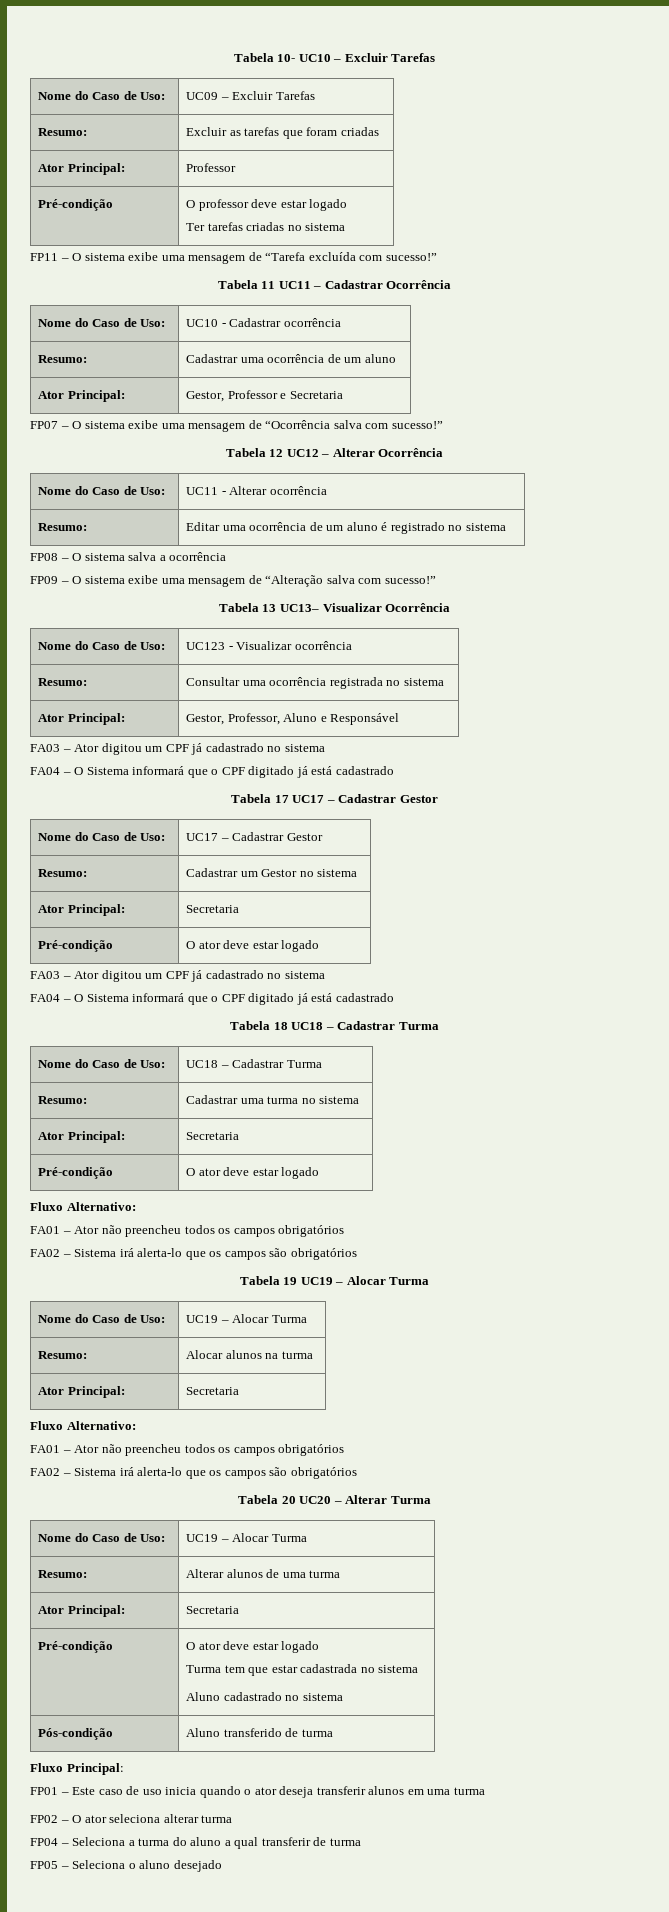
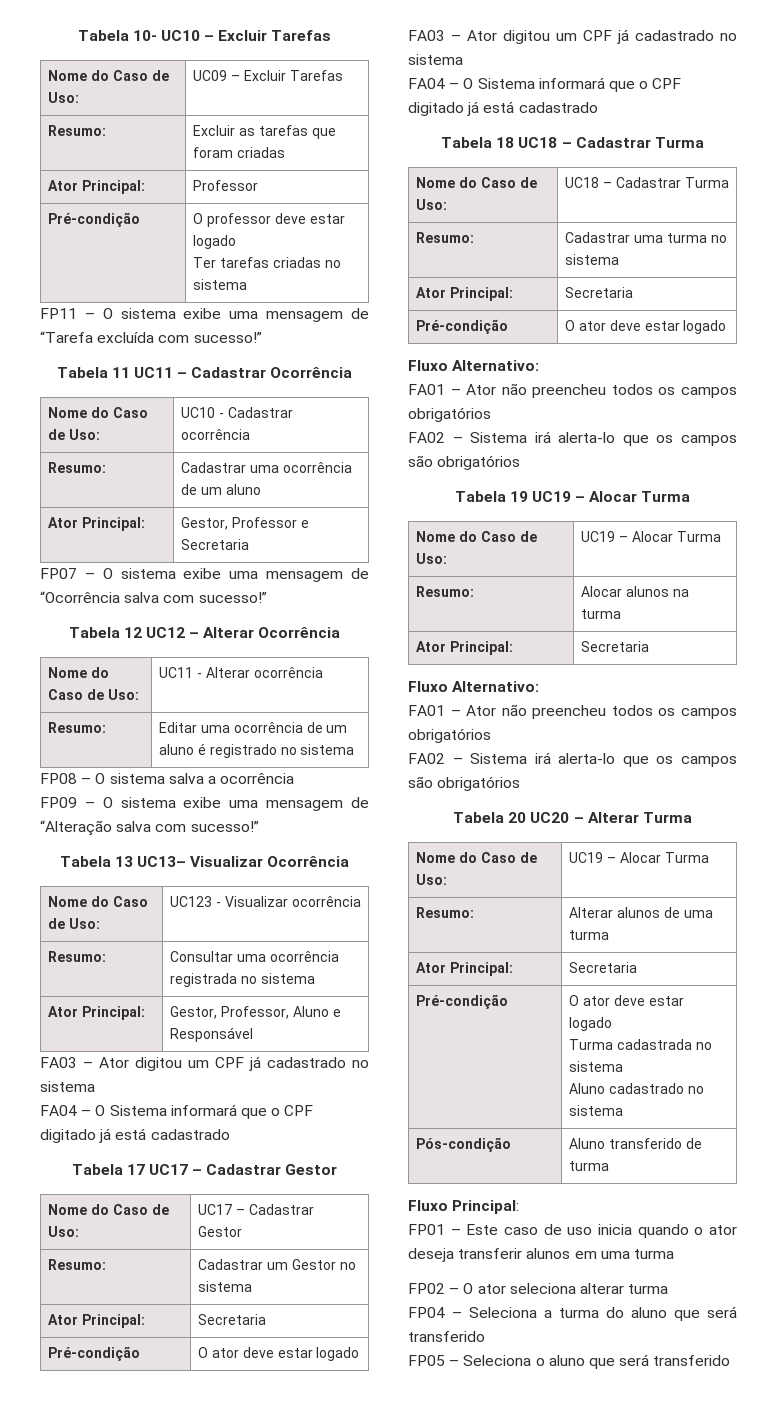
[224,1665,298,1676] tem que estar -> (614, 1044) none
[224,1837,361,1849] a qual transferir de turma -> [674,1306,737,1321] [408,1331,485,1342] que será transferido
[173,1860,222,1872] desejado -> [588,1354,731,1369] que será transferido

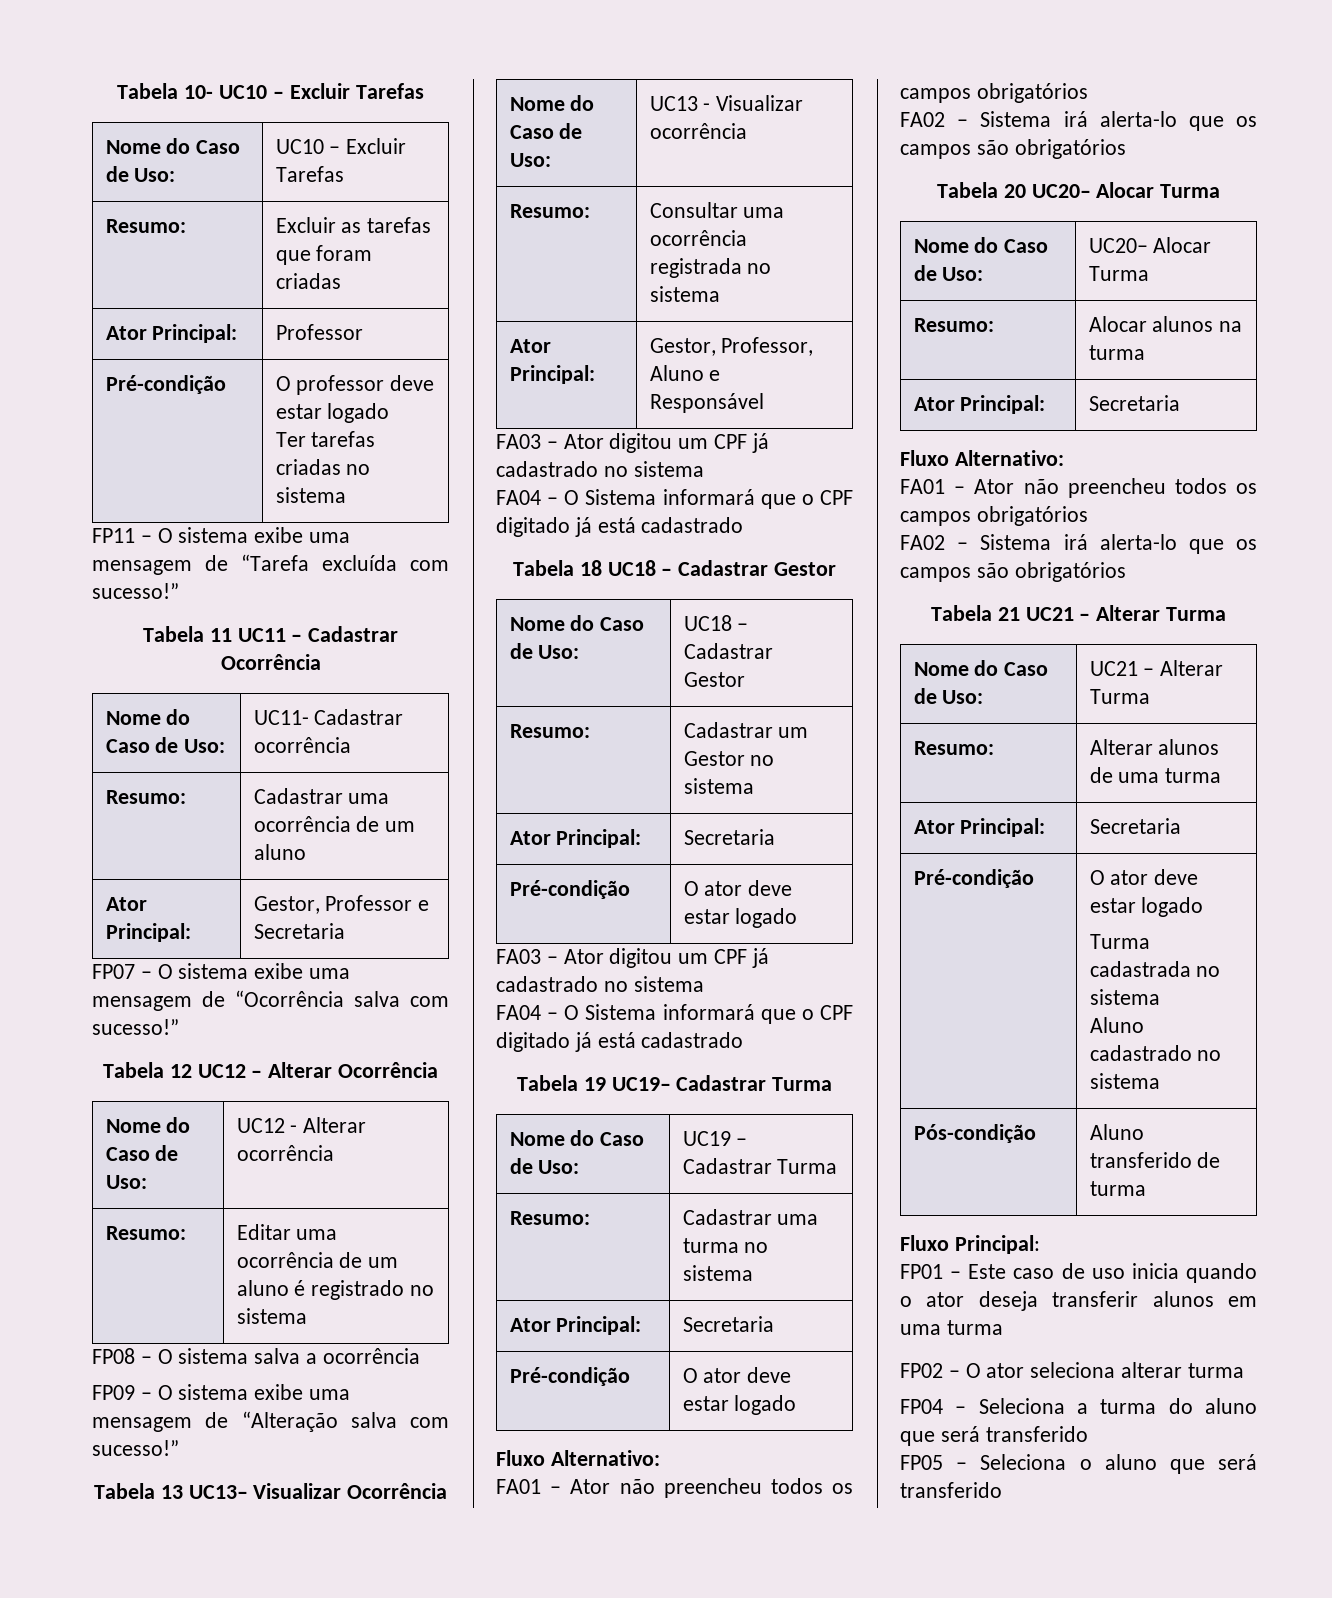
[193,70,228,81] UC09 -> [275,139,324,154] UC10
[181,407,224,418] UC10 - -> [253,710,309,725] UC11-
[159,667,194,678] UC11 -> [236,1118,285,1133] UC12
[170,896,213,907] UC123 -> [649,96,698,111] UC13
[126,1164,188,1175] 17 UC17 -> [579,560,656,576] 18 UC18
[198,1204,233,1215] UC17 -> [683,615,732,631] UC18
[496,137,572,148] 18 UC18 – -> [583,1077,671,1091] 19 UC19–
[565,177,600,188] UC18 -> [682,1131,731,1146] UC19
[509,491,586,502] 19 UC19 – -> [1003,184,1091,198] 20 UC20–
[581,531,628,542] UC19 – -> [1088,238,1148,253] UC20–
[508,812,570,823] 20 UC20 -> [997,607,1074,621] 21 UC21
[569,852,661,863] UC19 – Alocar -> [1089,660,1224,676] UC21 – Alterar

